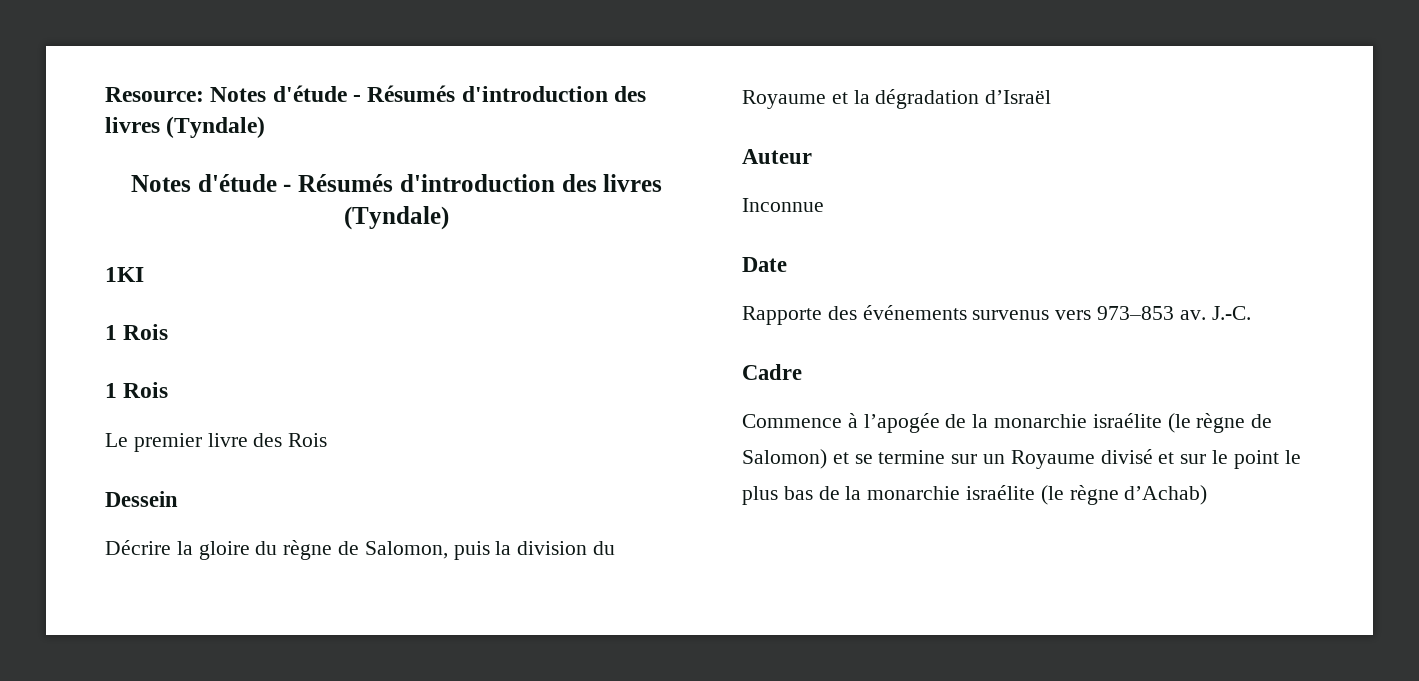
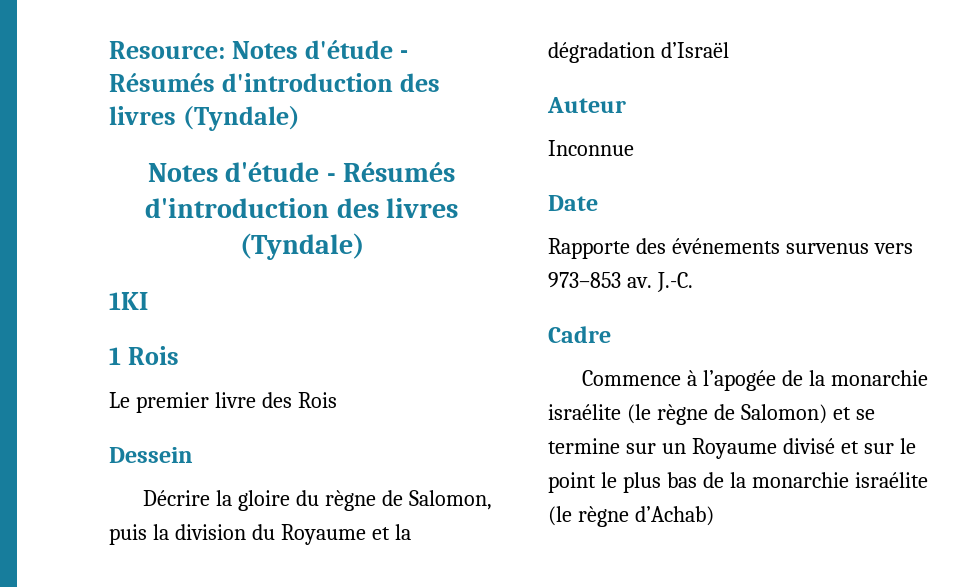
[105,382,169,398] // 1 Rois -> (179, 355) none

